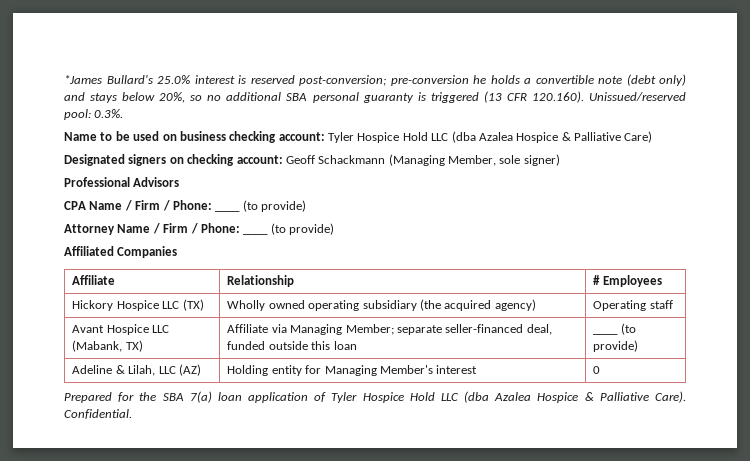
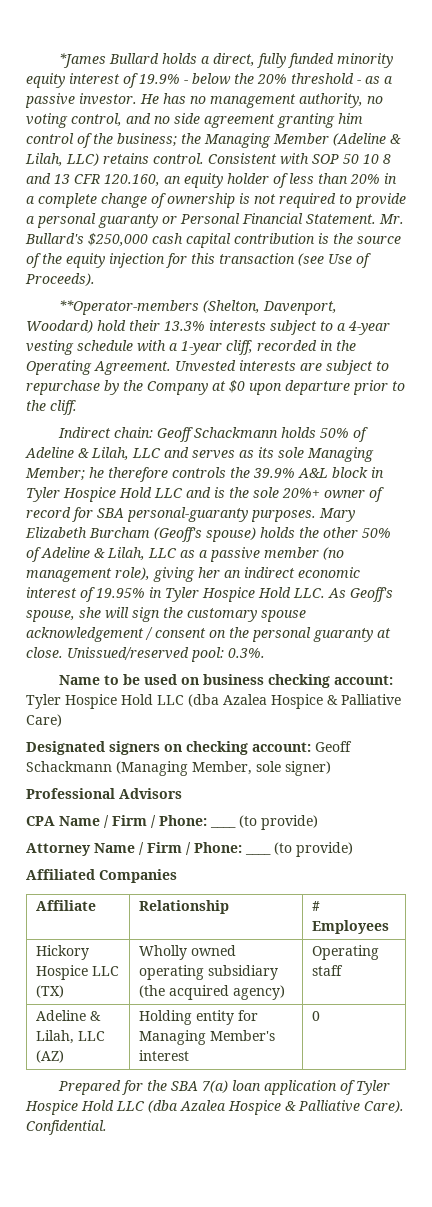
[106,74,686,86] [64,91,584,103] Bullard's 25.0% interest is reserved post-conversion; pre-conversion he holds a convertible note (debt only) and stays below 20%, so no additional SBA personal guaranty is triggered (13 CFR 120.160). -> [108,53,393,68] [26,73,393,88] [25,93,383,108] [26,113,363,128] [26,133,401,148] [25,153,391,167] [26,173,397,188] [26,193,406,208] [26,213,404,228] [25,233,401,248] [26,253,371,268] [25,273,95,286] [58,300,337,315] [26,320,390,335] [26,340,356,355] [26,360,389,375] [26,380,405,395] [26,400,77,415] [57,427,368,442] [25,447,374,462] [25,467,384,482] [26,487,384,502] [26,507,355,522] [25,527,391,542] [26,547,344,562] [26,567,360,582] [26,587,393,602] [26,607,306,622] [26,627,391,642] [26,647,63,658] Bullard holds a direct, fully funded minority equity interest of 19.9% - below the 20% threshold - as a passive investor. He has no management authority, no voting control, and no side agreement granting him control of the business; the Managing Member (Adeline & Lilah, LLC) retains control. Consistent with SOP 50 10 8 and 13 CFR 120.160, an equity holder of less than 20% in a complete change of ownership is not required to provide a personal guaranty or Personal Financial Statement. Mr. Bullard's $250,000 cash capital contribution is the source of the equity injection for this transaction (see Use of Proceeds). // **Operator-members (Shelton, Davenport, Woodard) hold their 13.3% interests subject to a 4-year vesting schedule with a 1-year cliff, recorded in the Operating Agreement. Unvested interests are subject to repurchase by the Company at $0 upon departure prior to the cliff. // Indirect chain: Geoff Schackmann holds 50% of Adeline & Lilah, LLC and serves as its sole Managing Member; he therefore controls the 39.9% A&L block in Tyler Hospice Hold LLC and is the sole 20%+ owner of record for SBA personal-guaranty purposes. Mary Elizabeth Burcham (Geoff's spouse) holds the other 50% of Adeline & Lilah, LLC as a passive member (no management role), giving her an indirect economic interest of 19.95% in Tyler Hospice Hold LLC. As Geoff's spouse, she will sign the customary spouse acknowledgement / consent on the personal guaranty at close.
[72,324,170,335] [72,340,143,352] [227,324,552,335] [227,341,357,350] [593,323,636,335] [593,340,639,352] // Avant Hospice LLC (Mabank, TX) | Affiliate via Managing Member; separate seller-financed deal, funded outside this loan | ____ (to provide) -> (343, 970) none

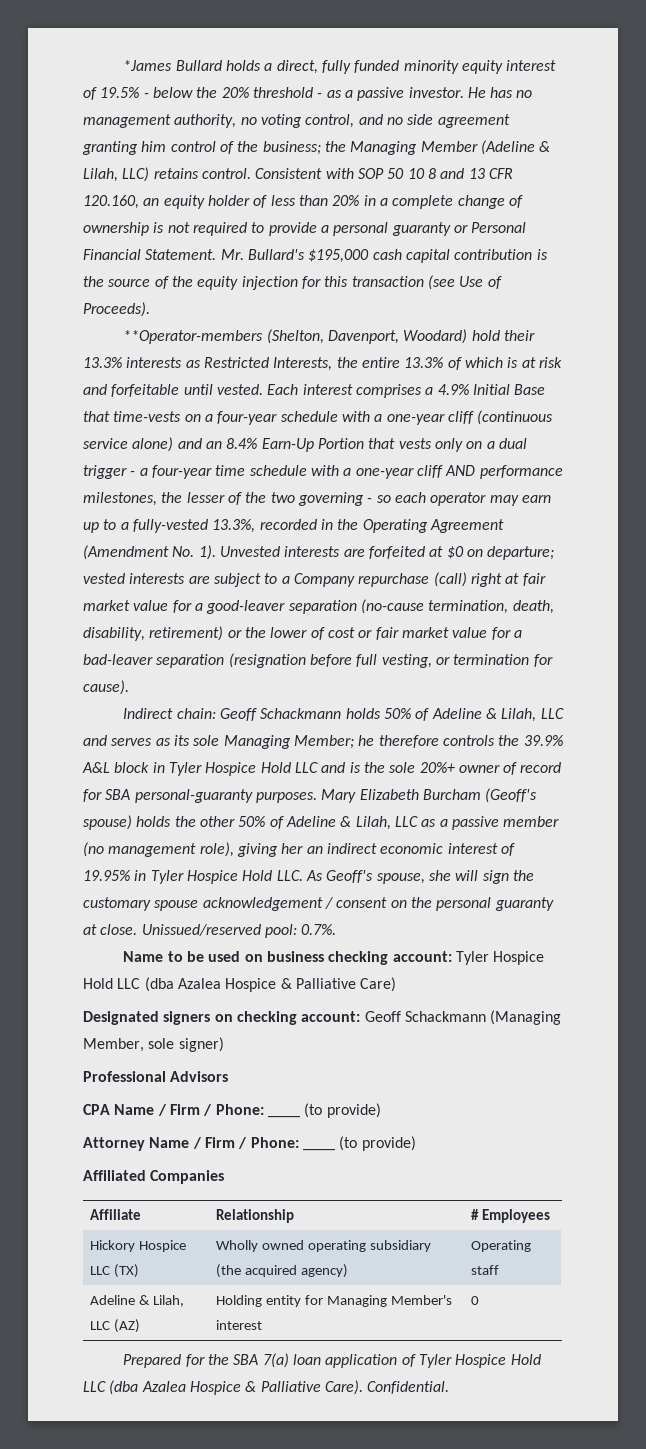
[139,74,180,84] 19.9% -> [100,87,141,98] 19.5%
[88,233,148,247] $250,000 -> [308,249,370,263] $195,000
[270,320,390,335] [26,340,356,355] [26,360,389,375] [26,380,405,395] [26,400,77,415] subject to a 4-year vesting schedule with a 1-year cliff, recorded in the Operating Agreement. Unvested interests are subject to repurchase by the Company at $0 upon departure prior to the cliff. -> [185,357,562,371] [83,384,546,398] [83,410,554,425] [83,437,527,452] [83,465,563,479] [83,492,551,506] [83,519,504,533] [83,545,555,560] [83,572,546,587] [83,599,554,614] [83,626,522,641] [83,653,553,668] [83,680,129,695] as Restricted Interests, the entire 13.3% of which is at risk and forfeitable until vested. Each interest comprises a 4.9% Initial Base that time-vests on a four-year schedule with a one-year cliff (continuous service alone) and an 8.4% Earn-Up Portion that vests only on a dual trigger - a four-year time schedule with a one-year cliff AND performance milestones, the lesser of the two governing - so each operator may earn up to a fully-vested 13.3%, recorded in the Operating Agreement (Amendment No. 1). Unvested interests are forfeited at $0 on departure; vested interests are subject to a Company repurchase (call) right at fair market value for a good-leaver separation (no-cause termination, death, disability, retirement) or the lower of cost or fair market value for a bad-leaver separation (resignation before full vesting, or termination for cause).
[228,648,265,658] 0.3%. -> [301,924,337,935] 0.7%.

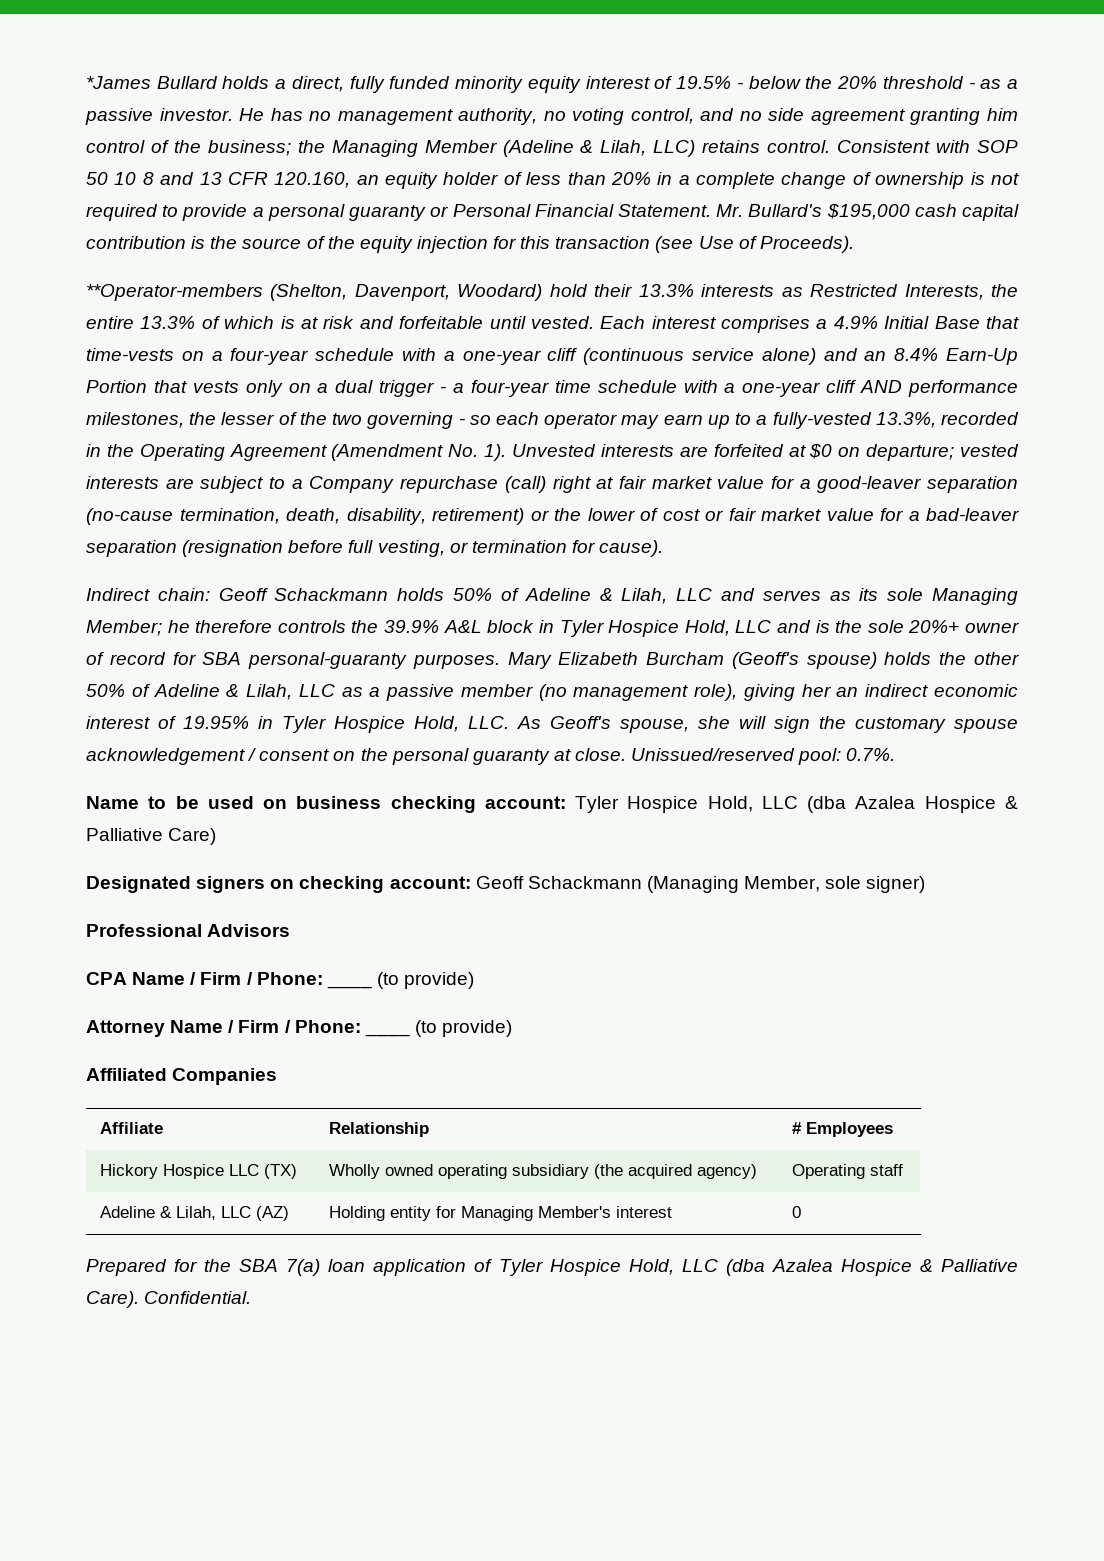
[260,762,291,773] Hold -> [684,620,730,636] Hold,
[242,870,273,881] Hold -> [414,716,459,732] Hold,
[83,978,113,989] Hold -> [707,796,753,812] Hold,
[510,1354,541,1365] Hold -> [628,1259,674,1275] Hold,

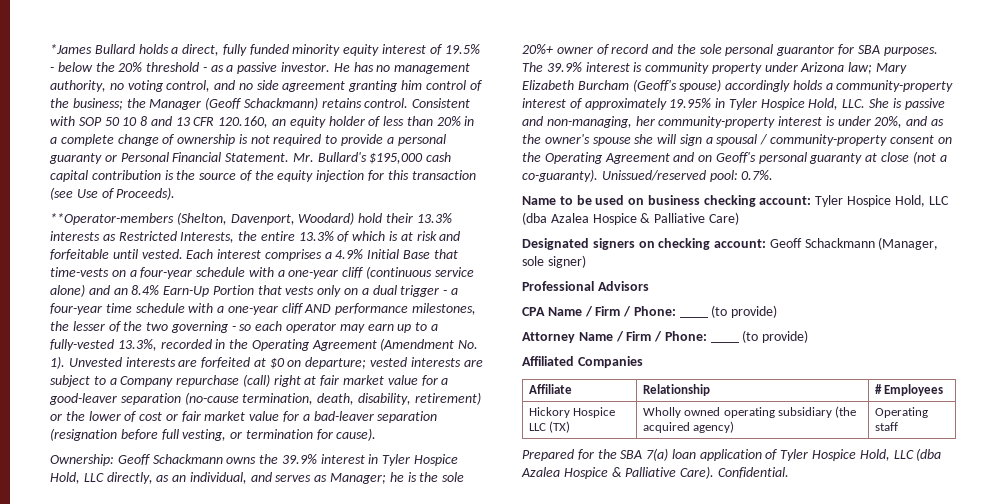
[331,140,696,157] Managing Member (Adeline & Lilah, LLC) -> [149,97,318,110] Manager (Geoff Schackmann)
[86,588,1018,605] [86,620,535,636] Indirect chain: Geoff Schackmann holds 50% of Adeline & Lilah, LLC and serves as its sole Managing Member; he therefore controls the 39.9% A&L block -> [50,454,365,466] Ownership: Geoff Schackmann owns the 39.9% interest
[776,620,811,633] and -> [106,472,404,484] directly, as an individual, and serves as Manager; he
[172,652,500,669] for SBA personal-guaranty purposes. -> [652,44,938,56] [522,62,873,74] and the sole personal guarantor for SBA purposes. The 39.9% interest is community property under Arizona law;
[884,652,1020,665] [86,684,1018,701] [86,716,176,729] holds the other 50% of Adeline & Lilah, LLC as a passive member (no management role), giving her an indirect economic interest of -> [725,80,954,92] [522,98,667,110] accordingly holds a community-property interest of approximately
[517,716,1018,733] [86,748,627,765] As Geoff's spouse, she will sign the customary spouse acknowledgement / consent on the personal guaranty at close. -> [869,98,945,110] [522,116,945,128] [522,134,952,146] [522,151,947,164] [522,169,598,182] She is passive and non-managing, her community-property interest is under 20%, and as the owner's spouse she will sign a spousal / community-property consent on the Operating Agreement and on Geoff's personal guaranty at close (not a co-guaranty).
[646,876,821,893] (Managing Member, -> [878,237,939,250] (Manager,
[100,1206,290,1221] [329,1206,673,1221] [792,1206,802,1218] // Adeline & Lilah, LLC (AZ) | Holding entity for Managing Member's interest | 0 -> (898, 426) none

